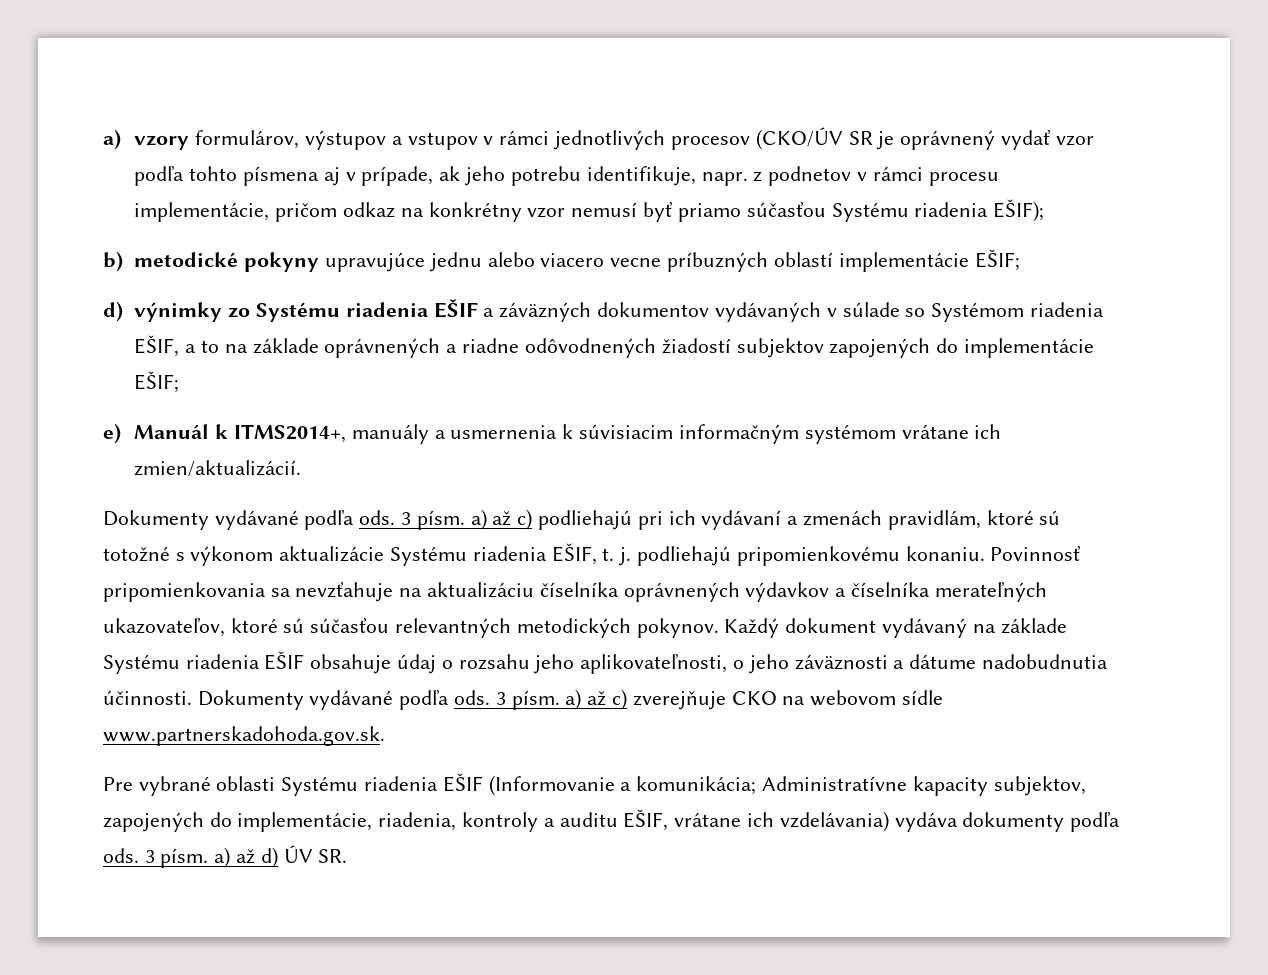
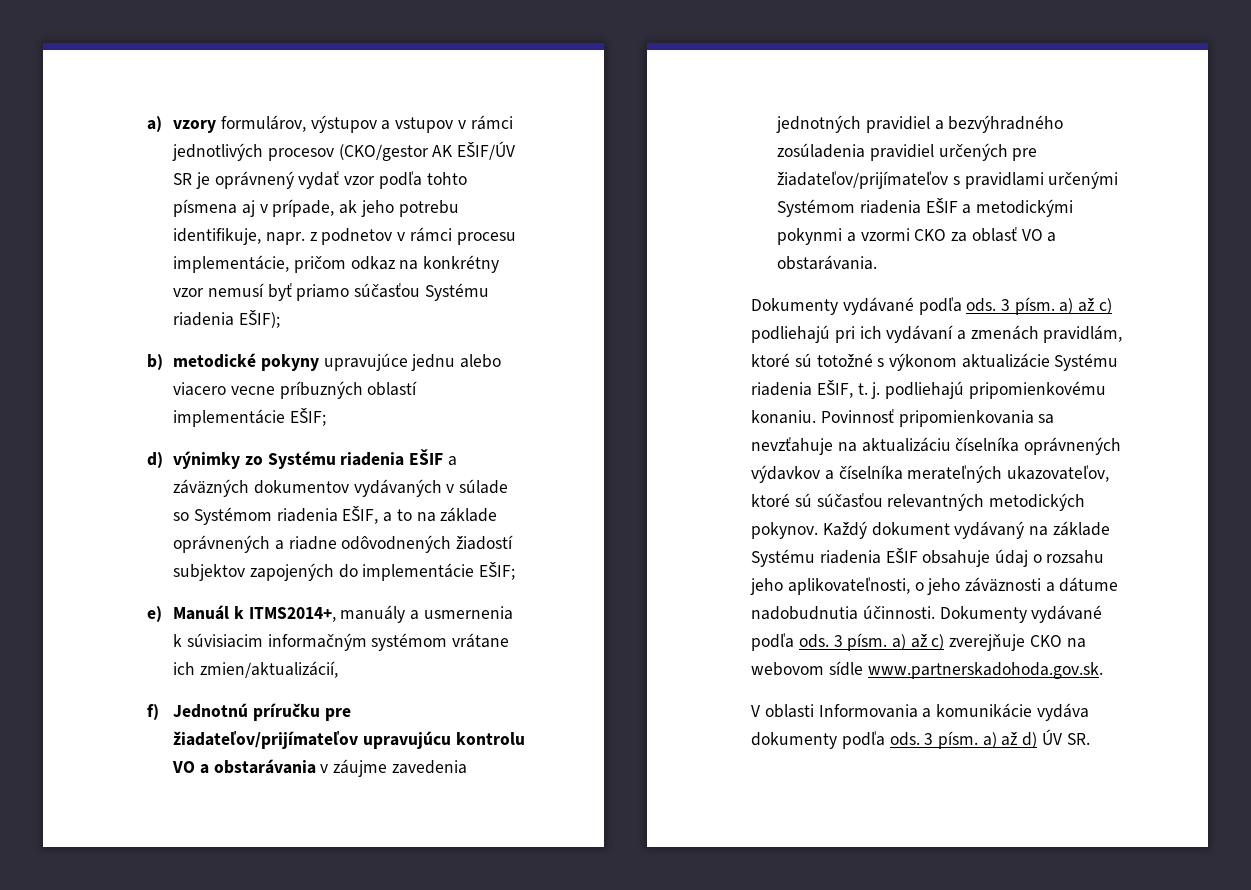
[755,127,843,150] (CKO/ÚV -> [338,141,516,161] (CKO/gestor AK EŠIF/ÚV
[134,460,302,477] zmien/aktualizácií. -> [199,661,338,678] [147,703,351,721] [173,731,525,749] [172,759,467,777] [776,115,1064,133] [777,143,1038,161] [777,171,1119,189] [777,198,1074,217] [777,227,1057,245] [777,255,878,270] zmien/aktualizácií, // f) Jednotnú príručku pre žiadateľov/prijímateľov upravujúcu kontrolu VO a obstarávania v záujme zavedenia jednotných pravidiel a bezvýhradného zosúladenia pravidiel určených pre žiadateľov/prijímateľov s pravidlami určenými Systémom riadenia EŠIF a metodickými pokynmi a vzormi CKO za oblasť VO a obstarávania.
[102,773,1086,796] [102,809,889,832] Pre vybrané oblasti Systému riadenia EŠIF (Informovanie a komunikácia; Administratívne kapacity subjektov, zapojených do implementácie, riadenia, kontroly a auditu EŠIF, vrátane ich vzdelávania) -> [751,703,1033,718] V oblasti Informovania a komunikácie

